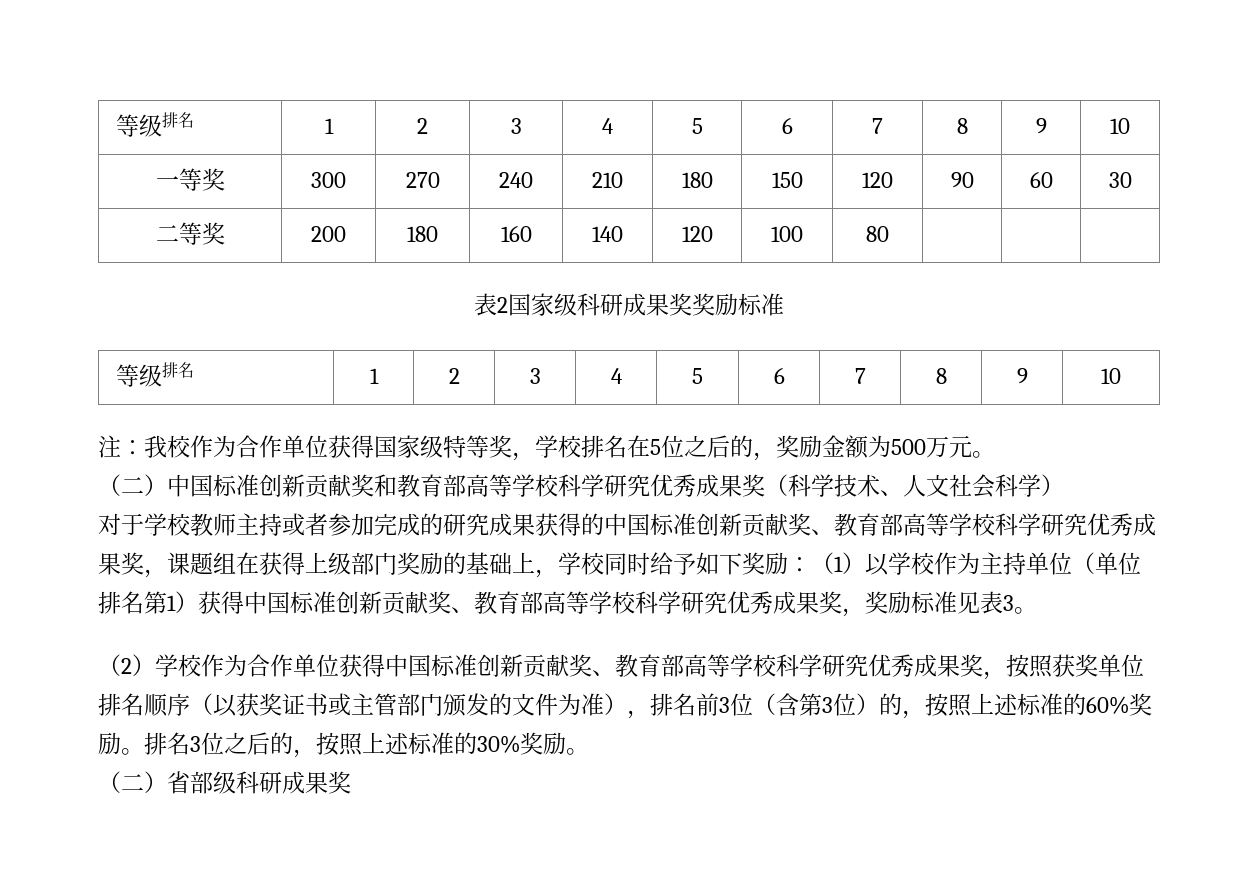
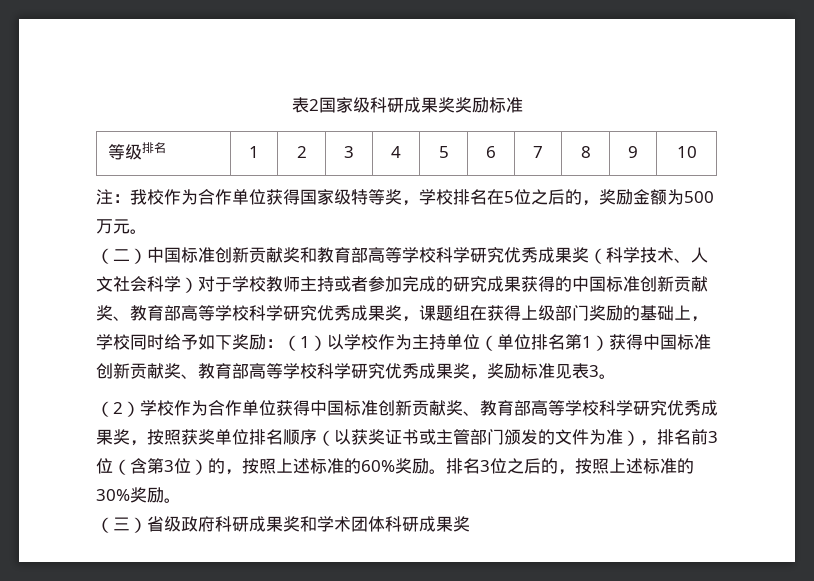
[115,112,194,137] [324,118,334,134] [417,118,428,134] [510,118,522,134] [602,118,613,134] [691,118,703,134] [781,117,793,134] [872,118,883,134] [956,118,968,134] [1035,118,1047,134] [1110,118,1130,134] [155,168,225,191] [311,172,346,188] [405,172,440,188] [499,172,533,188] [592,172,623,188] [681,172,713,188] [771,172,803,188] [862,172,893,188] [950,172,974,188] [1029,171,1053,188] [1108,172,1132,188] [155,222,225,245] [311,226,346,242] [407,226,438,242] [500,225,532,242] [592,226,623,242] [681,226,713,242] [771,226,803,242] [866,226,889,242] 等级排名 | 1 | 2 | 3 | 4 | 5 | 6 | 7 | 8 | 9 | 10 // 一等奖 | 300 | 270 | 240 | 210 | 180 | 150 | 120 | 90 | 60 | 30 // 二等奖 | 200 | 180 | 160 | 140 | 120 | 100 | 80 | | | // -> (291, 105) none
(1064, 485) // -> (198, 285) none
[121,771,236,794] 二）省部级 -> [113,516,385,533] 三）省级政府科研成果奖和学术团体

